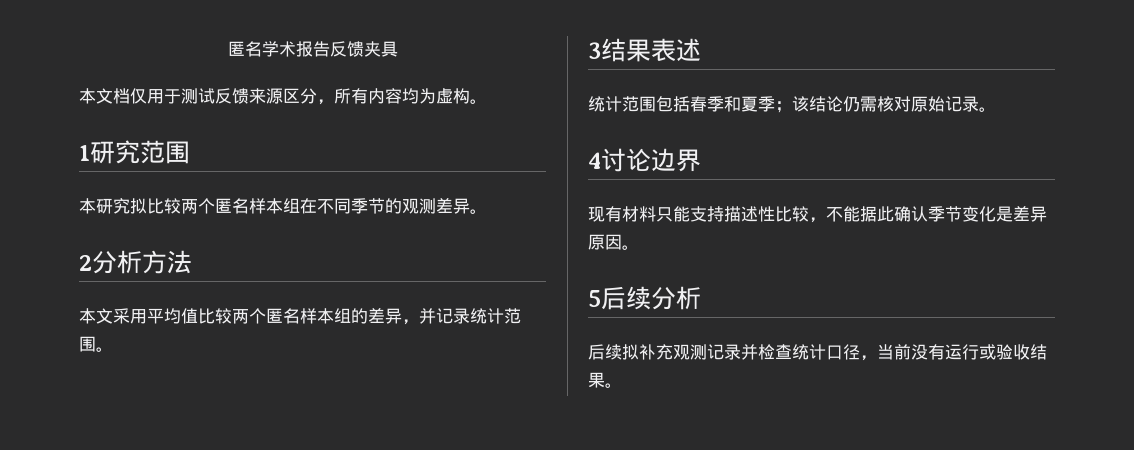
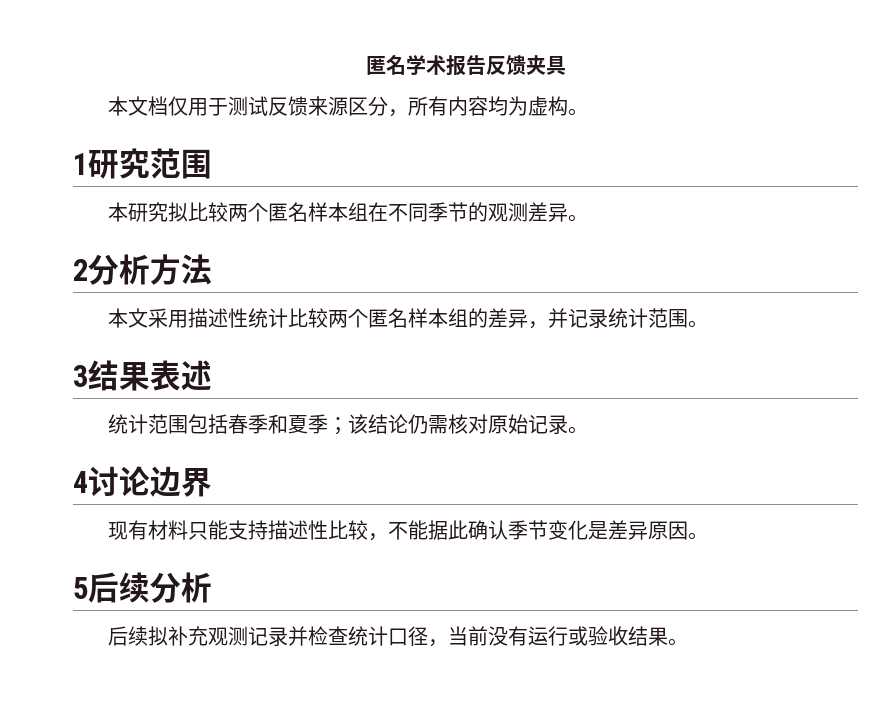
[147,308,198,324] 平均值 -> [188,308,289,328] 描述性统计

